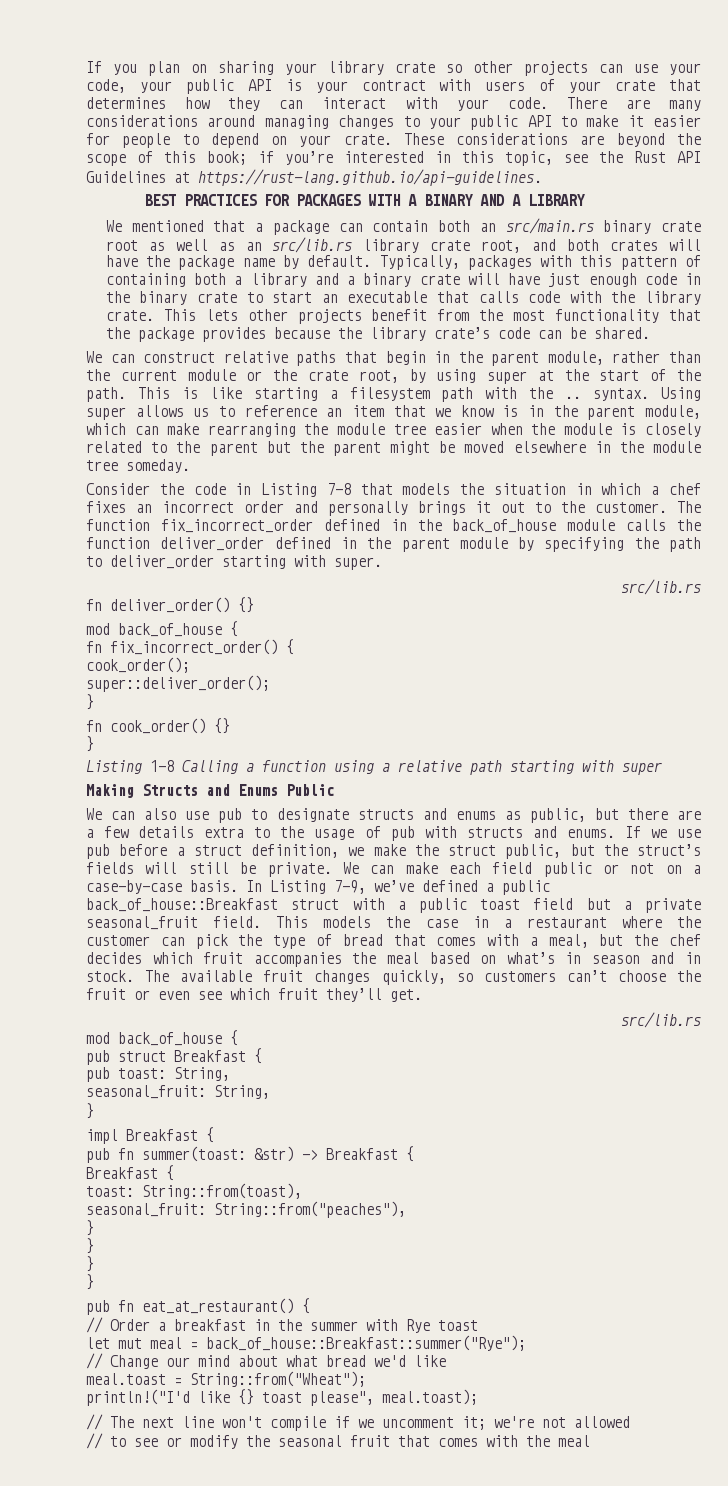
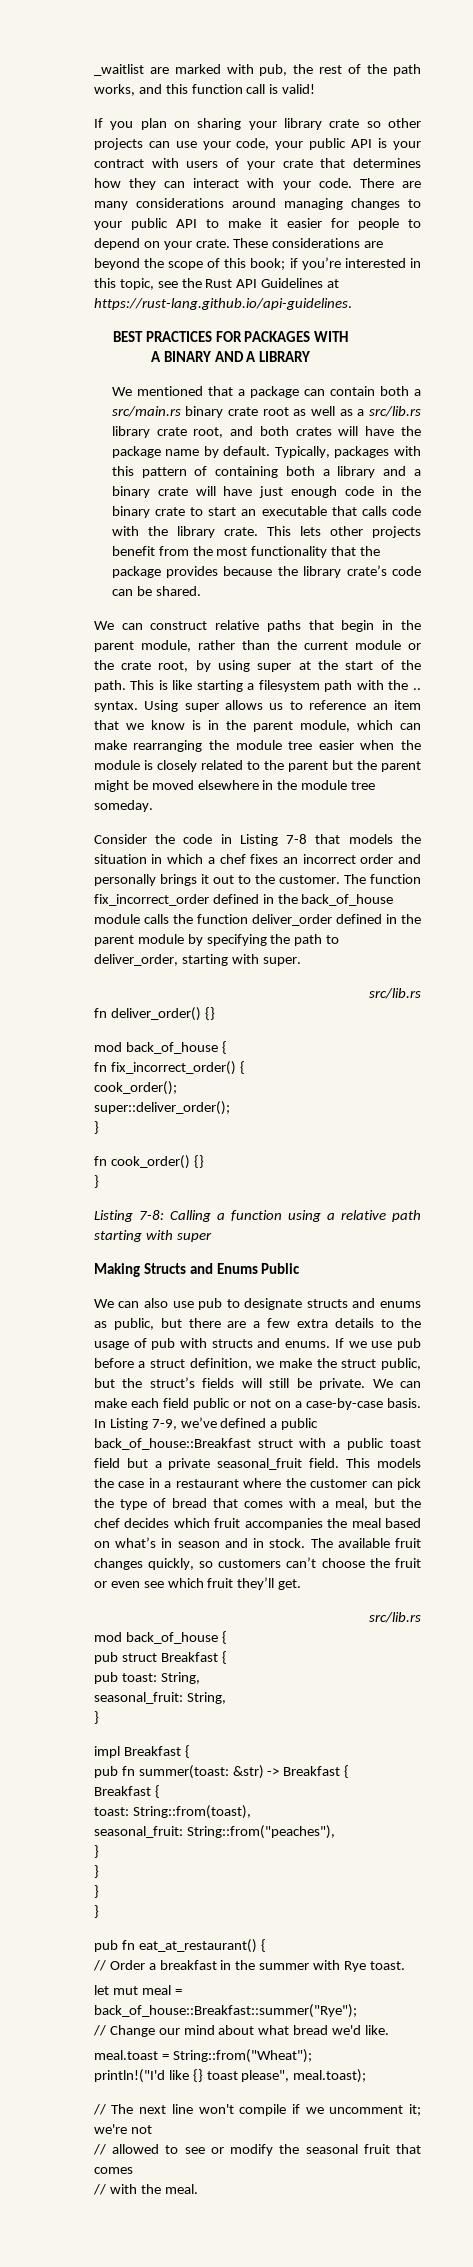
(86, 67) none -> [93,64,422,76] [93,84,316,96] _waitlist are marked with pub, the rest of the path works, and this function call is valid! //
(401, 200) none -> (349, 336) //
[479,223,496,232] an -> [414,389,421,396] a
[245,242,262,251] an -> [357,409,365,416] a
[110,555,215,569] deliver_order -> [93,954,178,966] deliver_order,
[150,760,175,772] 1-8 -> [138,1210,164,1220] 7-8:
[138,826,245,838] details extra -> [297,1318,375,1328] extra details
[438,1320,479,1331] toast -> [370,1961,406,1970] toast.
[414,1355,447,1367] like -> [365,2025,390,2035] like.
[574,1416,631,1428] [86,1433,104,1449] allowed // // -> [92,2144,160,2155] // // allowed
[486,1435,591,1447] with the meal -> [92,2184,198,2195] // // with the meal.

